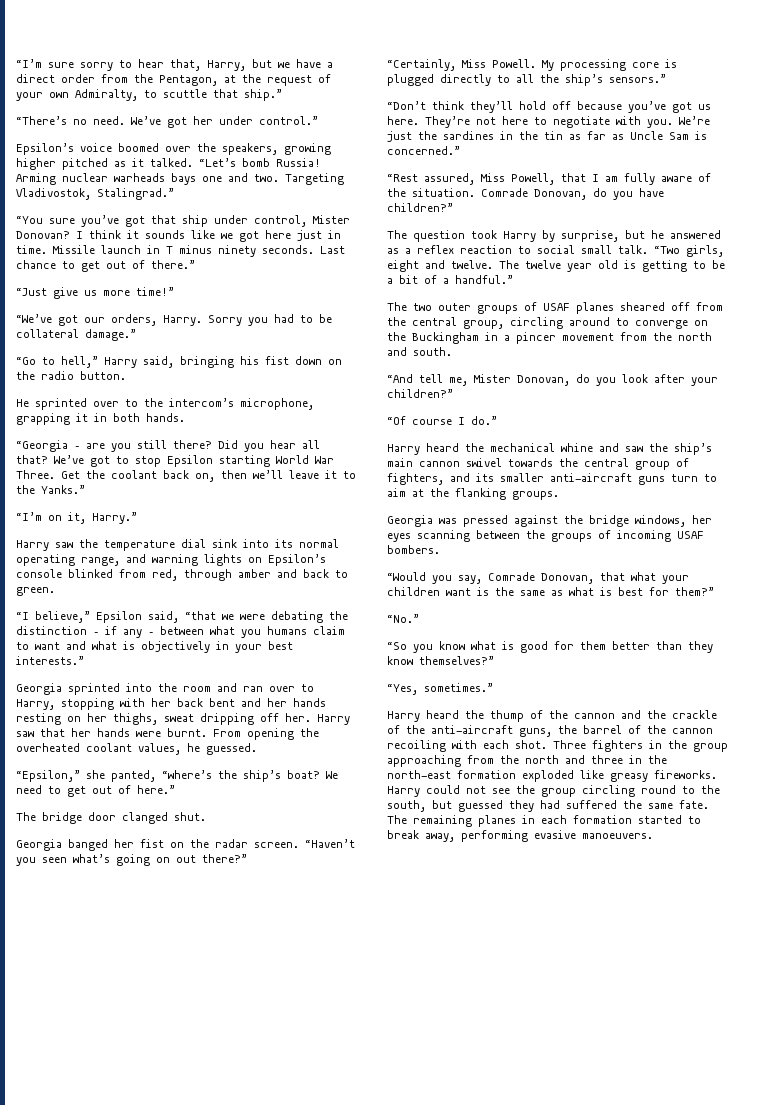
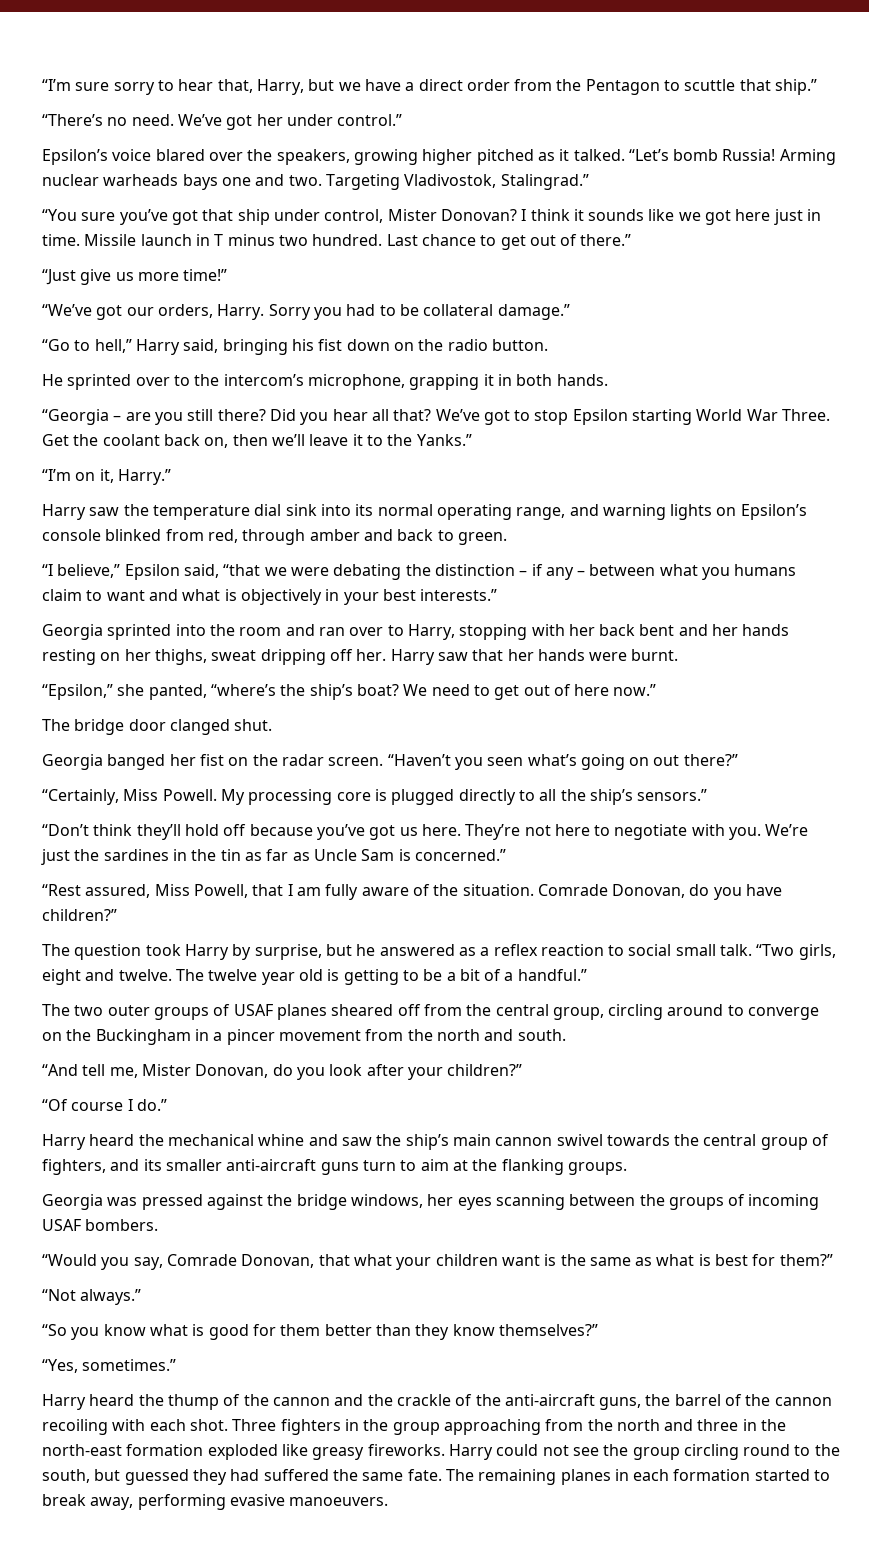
[159,74,331,86] [16,89,138,101] Pentagon, at the request of your own Admiralty, -> [585,79,660,95] Pentagon
[118,143,159,152] boomed -> [155,149,205,161] blared
[218,245,314,257] ninety seconds. -> [278,234,383,246] two hundred.
[213,728,319,740] [16,743,257,755] From opening the overheated coolant values, he guessed. -> (679, 655) none
[137,785,175,794] here.” -> [574,684,657,696] here now.”
[387,614,419,623] “No.” -> [42,1289,142,1305] “Not always.”

